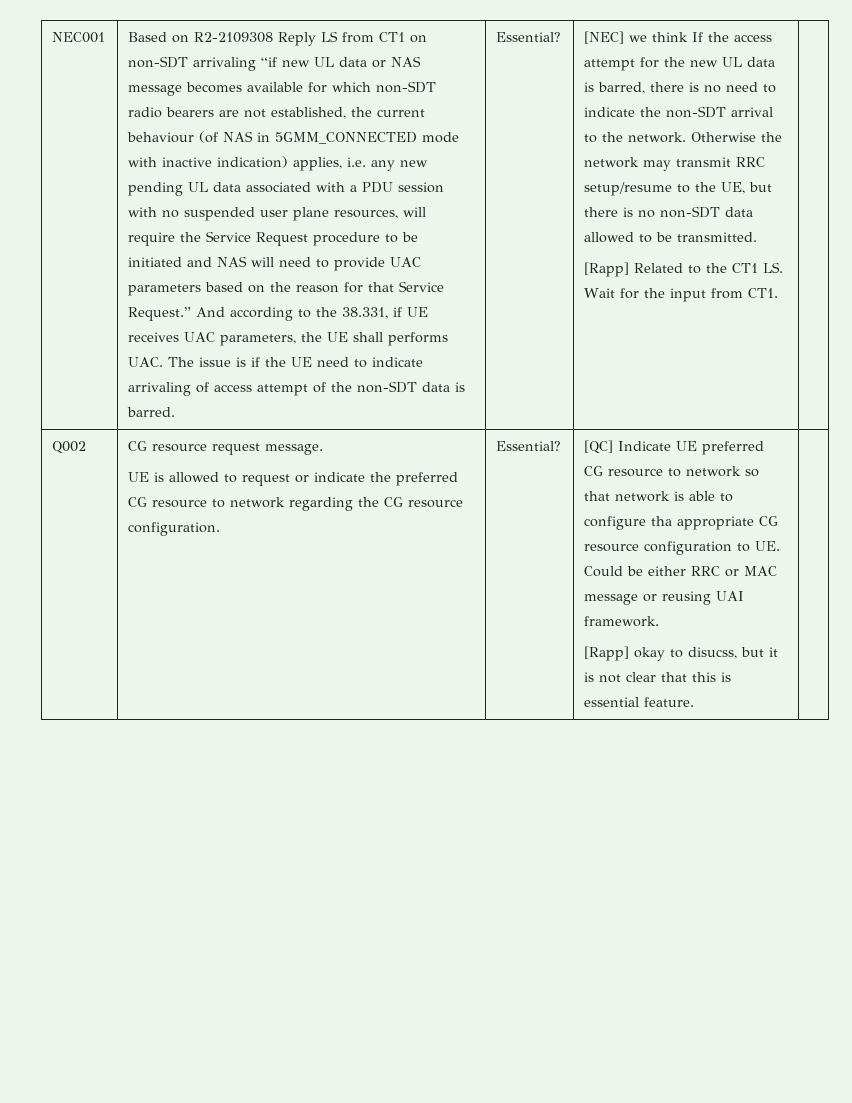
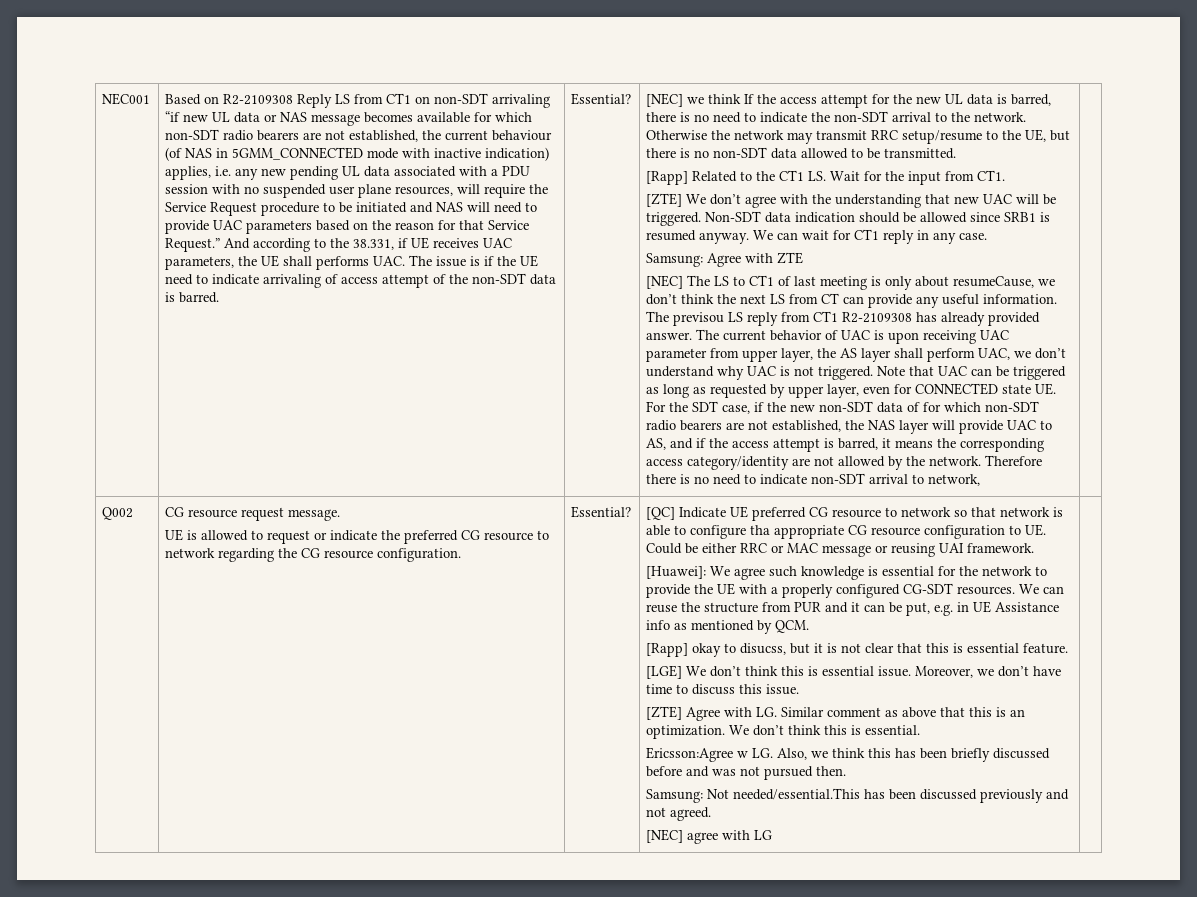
(779, 293) none -> [646,193,1057,208] [646,211,1051,226] [646,229,988,244] [646,252,804,267] [646,275,1056,290] [646,293,1058,308] [646,311,1041,326] [646,329,1010,344] [646,348,1067,362] [646,366,1067,380] [646,383,1057,398] [646,401,1040,414] [646,420,1053,434] [646,438,1045,452] [646,455,1043,470] [646,473,981,486] // [ZTE] We don’t agree with the understanding that new UAC will be triggered. Non-SDT data indication should be allowed since SRB1 is resumed anyway. We can wait for CT1 reply in any case. // Samsung: Agree with ZTE // [NEC] The LS to CT1 of last meeting is only about resumeCause, we don’t think the next LS from CT can provide any useful information. The previsou LS reply from CT1 R2-2109308 has already provided answer. The current behavior of UAC is upon receiving UAC parameter from upper layer, the AS layer shall perform UAC, we don’t understand why UAC is not triggered. Note that UAC can be triggered as long as requested by upper layer, even for CONNECTED state UE. For the SDT case, if the new non-SDT data of for which non-SDT radio bearers are not established, the NAS layer will provide UAC to AS, and if the access attempt is barred, it means the corresponding access category/identity are not allowed by the network. Therefore there is no need to indicate non-SDT arrival to network,
(660, 621) none -> [646,566,1048,580] [646,583,1065,598] [646,601,1060,616] [646,620,810,634] // [Huawei]: We agree such knowledge is essential for the network to provide the UE with a properly configured CG-SDT resources. We can reuse the structure from PUR and it can be put, e.g. in UE Assistance info as mentioned by QCM.
(695, 702) none -> [646,665,1062,679] [646,684,800,695] [646,706,1026,721] [646,725,921,739] [646,747,1051,762] [646,766,847,780] [646,788,1070,803] [646,807,712,821] [646,829,773,844] // [LGE] We don’t think this is essential issue. Moreover, we don’t have time to discuss this issue. // [ZTE] Agree with LG. Similar comment as above that this is an optimization. We don’t think this is essential. // Ericsson:Agree w LG. Also, we think this has been briefly discussed before and was not pursued then. // Samsung: Not needed/essential.This has been discussed previously and not agreed. // [NEC] agree with LG

